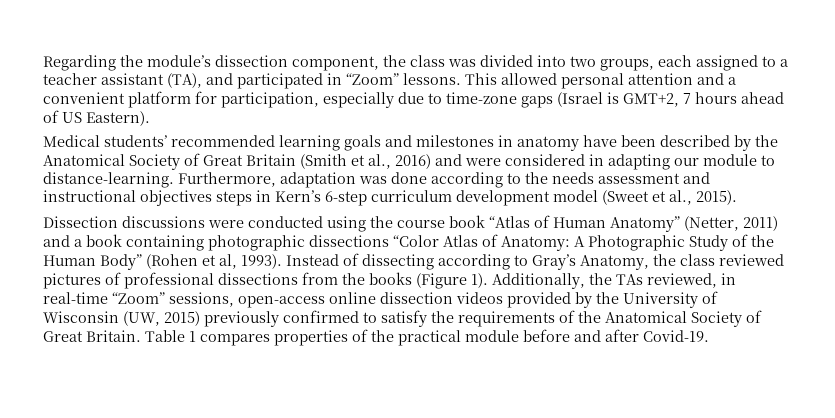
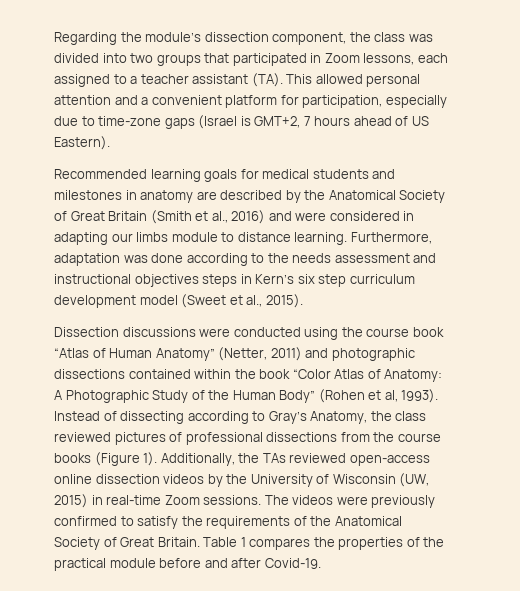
[600,59,654,71] groups, -> [156,53,415,66] groups that participated in Zoom lessons,
[167,73,461,89] (TA), and participated in “Zoom” lessons. -> [251,73,283,87] (TA).
[43,135,381,151] Medical students’ recommended learning goals -> [54,169,369,182] Recommended learning goals for medical students
[583,135,656,147] have been -> [196,191,217,200] are
(699, 162) none -> [136,232,169,242] limbs
[43,172,174,188] distance-learning. -> [237,232,348,245] distance learning.
[325,191,367,206] 6-step -> [297,274,347,287] six step
[74,234,389,251] a book containing photographic dissections -> [331,348,415,361] [54,369,291,379] photographic dissections contained within the book
(365, 279) none -> [397,433,441,442] course
[647,273,736,288] [43,292,234,307] reviewed, in real-time “Zoom” sessions, -> [289,453,347,463] reviewed
[507,292,571,308] provided -> (205, 479) none
(200, 318) none -> [91,495,368,505] in real-time Zoom sessions. The videos were
(270, 340) none -> [313,537,335,547] the

